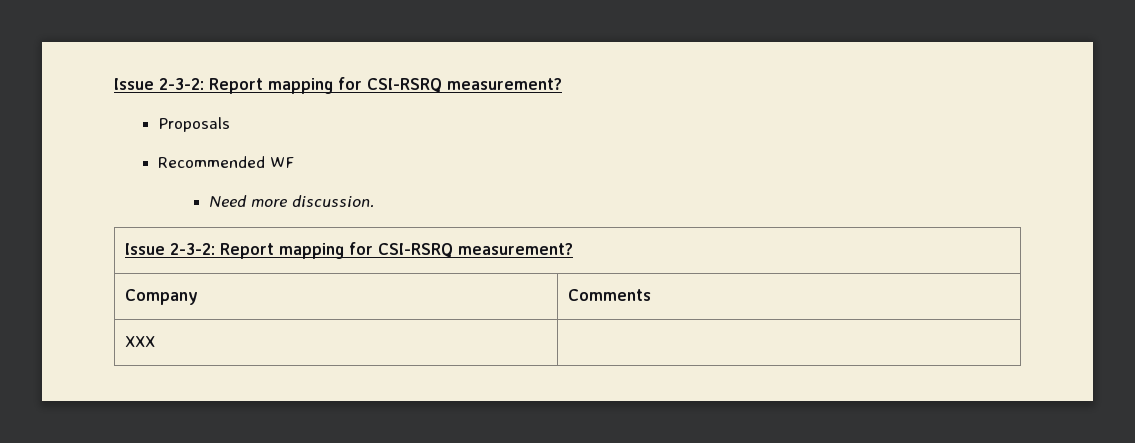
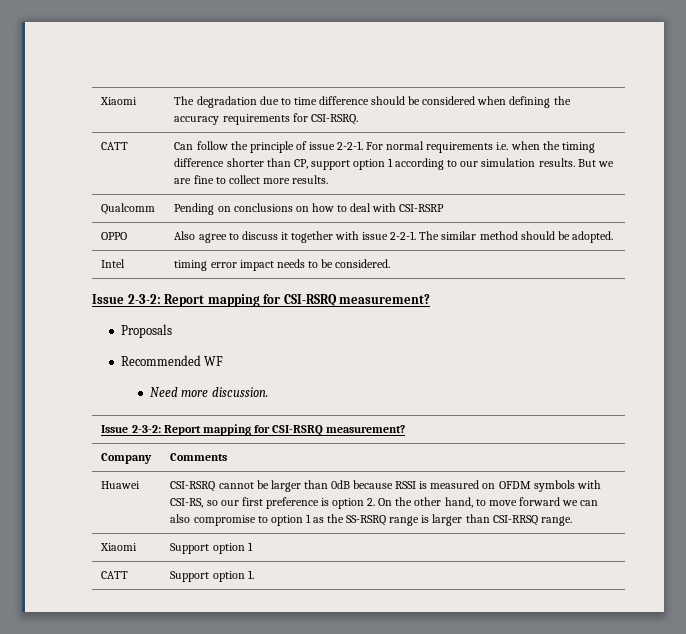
(114, 84) none -> [100,97,138,105] [174,96,571,108] [174,113,358,125] [101,142,129,150] [174,141,595,153] [174,158,614,170] [174,175,328,184] [101,203,156,215] [174,203,445,215] [101,232,128,240] [174,231,613,243] [101,259,126,268] [174,259,391,271] Xiaomi | The degradation due to time difference should be considered when defining the accuracy requirements for CSI-RSRQ. // CATT | Can follow the principle of issue 2-2-1. For normal requirements i.e. when the timing difference shorter than CP, support option 1 according to our simulation results. But we are fine to collect more results. // Qualcomm | Pending on conclusions on how to deal with CSI-RSRP // OPPO | Also agree to discuss it together with issue 2-2-1. The similar method should be adopted. // Intel | timing error impact needs to be considered. //
[124,336,155,347] XXX | -> [101,481,141,489] [170,480,601,492] [170,497,599,509] [170,514,572,526] [100,543,138,551] [170,542,253,554] [101,571,129,579] [170,570,254,582] Huawei | CSI-RSRQ cannot be larger than 0dB because RSSI is measured on OFDM symbols with CSI-RS, so our first preference is option 2. On the other hand, to move forward we can also compromise to option 1 as the SS-RSRQ range is larger than CSI-RRSQ range. // Xiaomi | Support option 1 // CATT | Support option 1.

